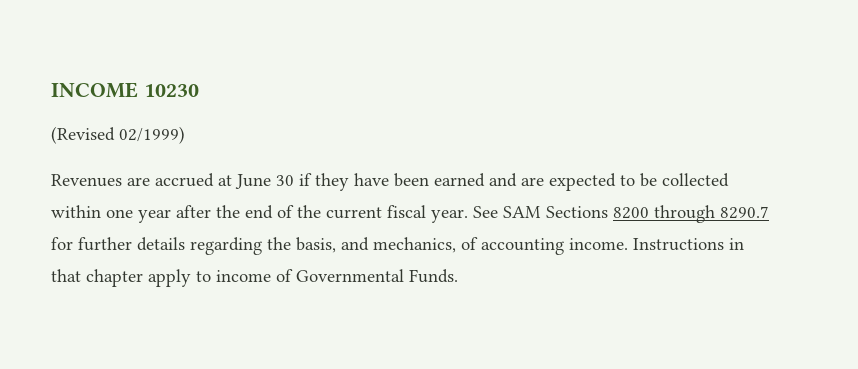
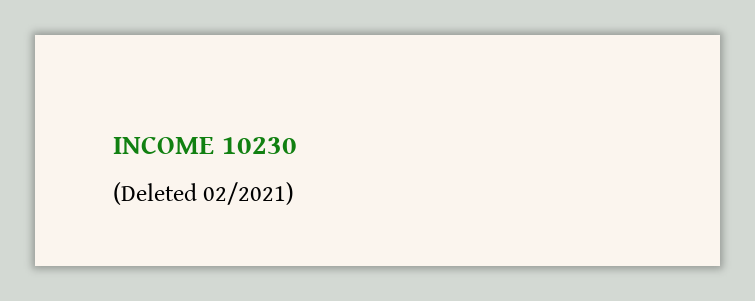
[51,126,185,144] [51,173,729,191] [51,205,769,223] [51,237,744,255] [51,269,458,287] (Revised 02/1999) // Revenues are accrued at June 30 if they have been earned and are expected to be collected within one year after the end of the current fiscal year. See SAM Sections 8200 through 8290.7 for further details regarding the basis, and mechanics, of accounting income. Instructions in that chapter apply to income of Governmental Funds. -> [113,182,295,205] (Deleted 02/2021)

